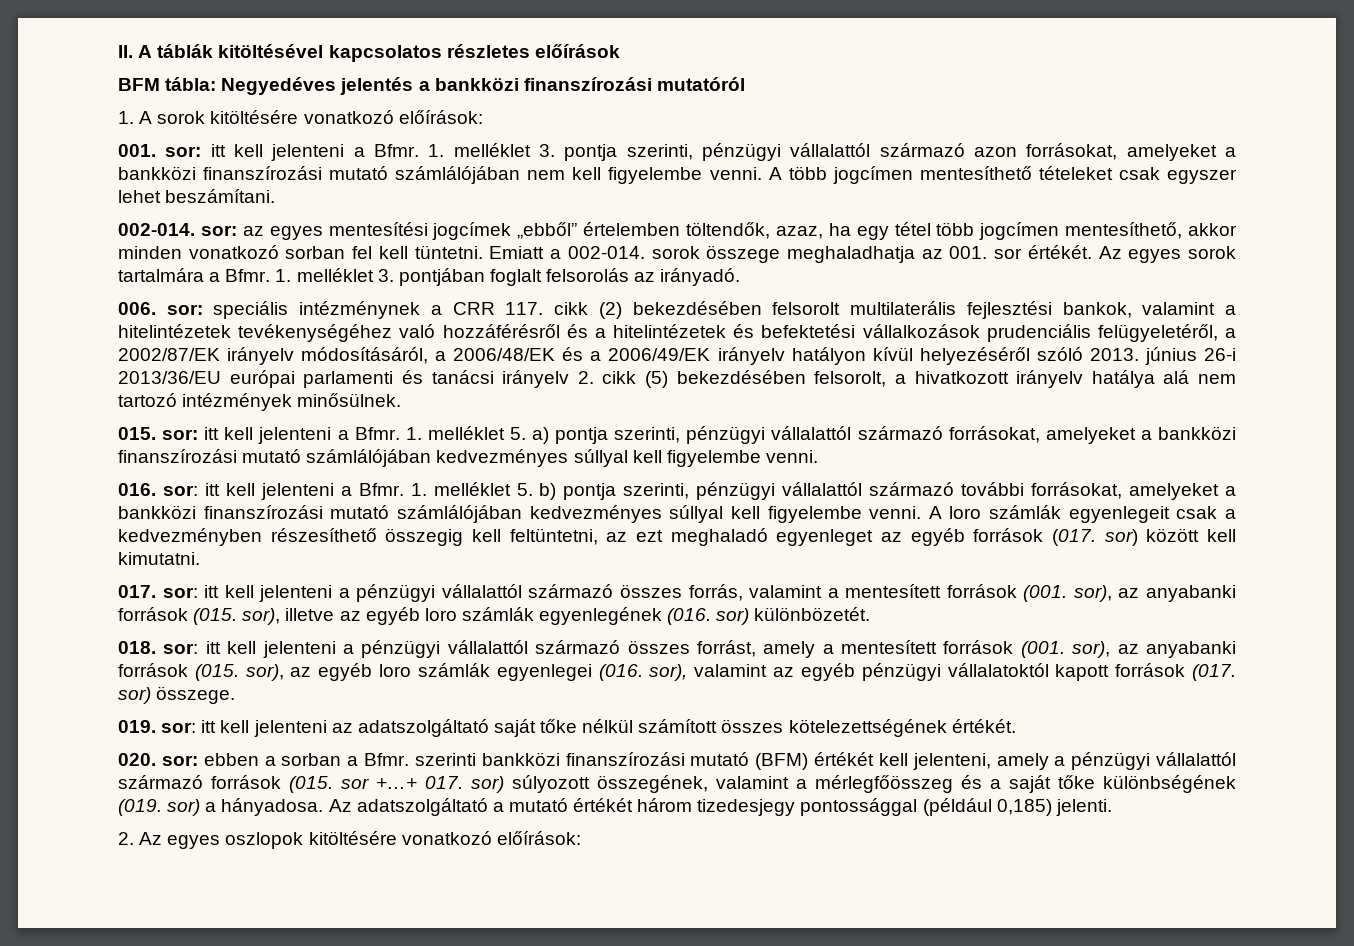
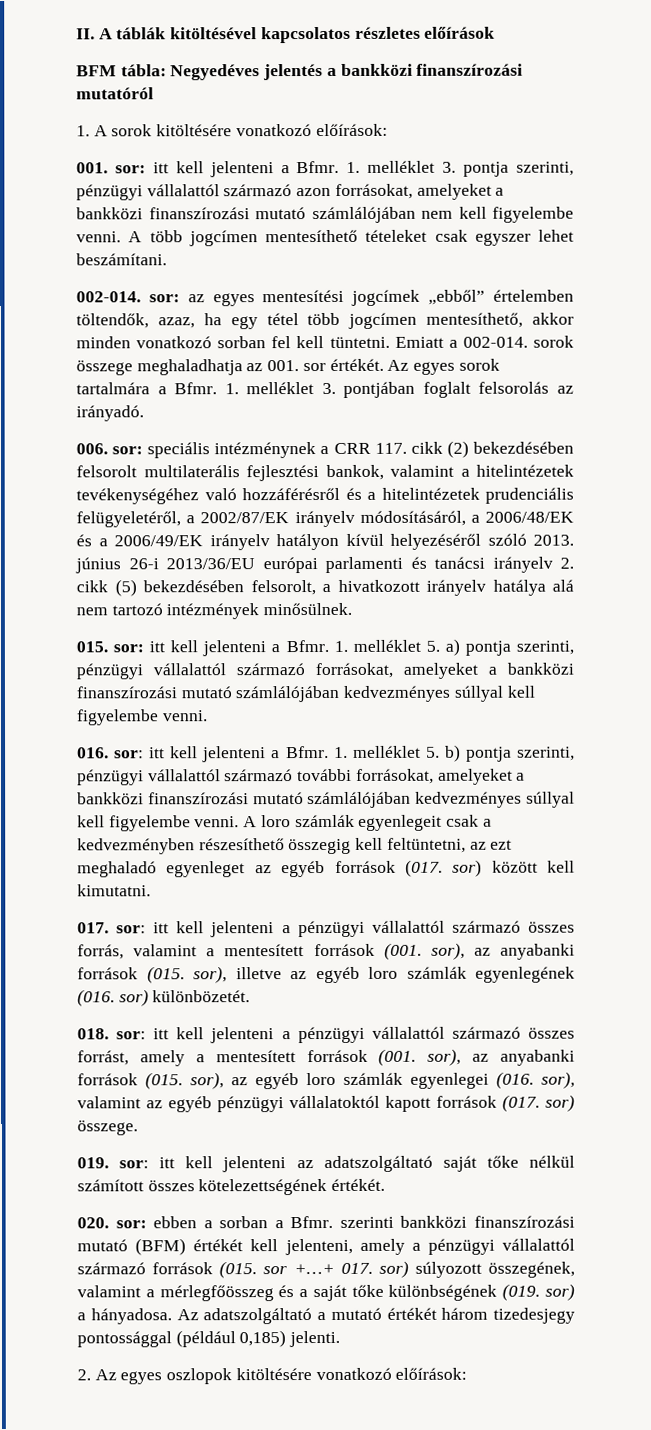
[733,324,980,338] és befektetési vállalkozások -> (480, 493) none

